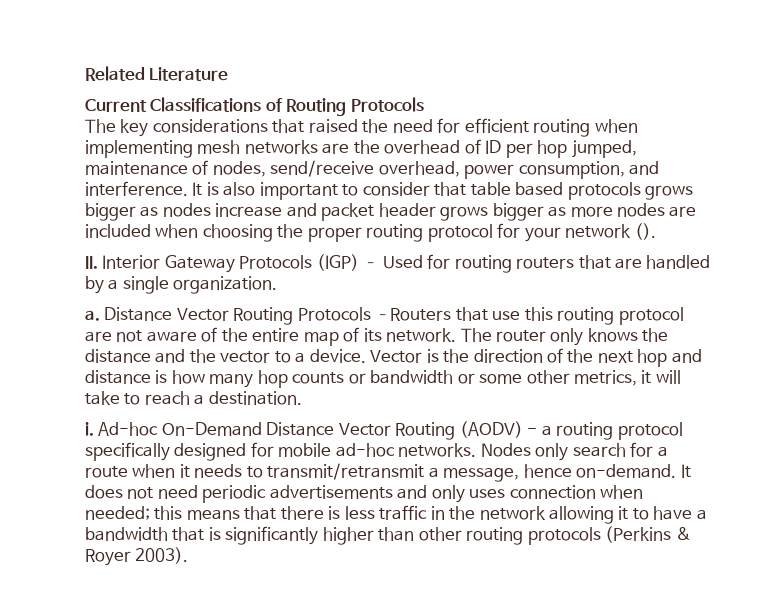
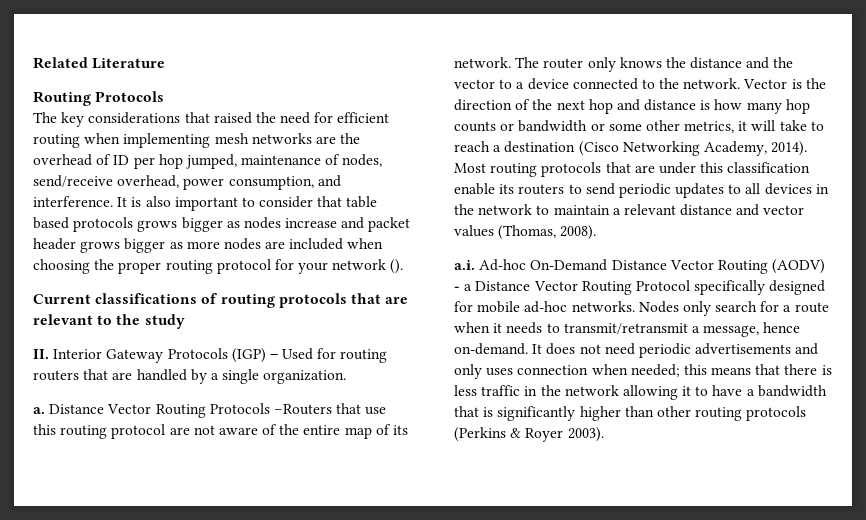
[85,97,283,112] Current Classifications of -> (166, 63) none
(656, 231) none -> [33,293,409,308] [33,314,185,329] // Current classifications of routing protocols that are relevant to the study
[309,349,366,363] device. -> [527,78,741,90] device connected to the network.
[208,391,302,405] [85,422,94,436] destination. // i. -> [504,141,808,156] [454,162,811,177] [454,183,829,198] [454,204,805,216] [454,225,597,240] [454,260,475,270] destination (Cisco Networking Academy, 2014). Most routing protocols that are under this classification enable its routers to send periodic updates to all devices in the network to maintain a relevant distance and vector values (Thomas, 2008). // a.i.
[556,422,683,440] routing protocol -> [475,280,690,295] Distance Vector Routing Protocol

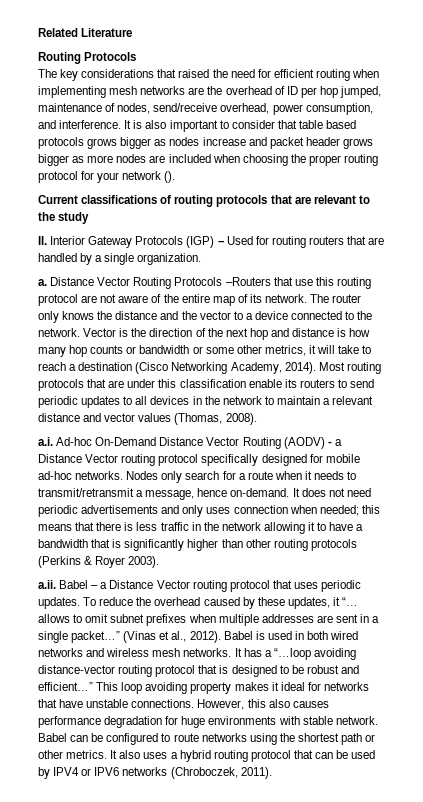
[581,280,690,295] Routing Protocol -> [121,454,199,466] routing protocol
(604, 434) none -> [38,580,362,592] [38,597,359,609] [38,614,380,626] [38,631,359,643] [38,648,356,660] [38,665,359,677] [38,682,369,694] [38,699,329,710] [38,716,378,728] [38,733,376,745] [38,750,376,762] [38,767,272,779] // a.ii. Babel – a Distance Vector routing protocol that uses periodic updates. To reduce the overhead caused by these updates, it “… allows to omit subnet prefixes when multiple addresses are sent in a single packet…” (Vinas et al., 2012). Babel is used in both wired networks and wireless mesh networks. It has a “…loop avoiding distance-vector routing protocol that is designed to be robust and efficient…” This loop avoiding property makes it ideal for networks that have unstable connections. However, this also causes performance degradation for huge environments with stable network. Babel can be configured to route networks using the shortest path or other metrics. It also uses a hybrid routing protocol that can be used by IPV4 or IPV6 networks (Chroboczek, 2011).

